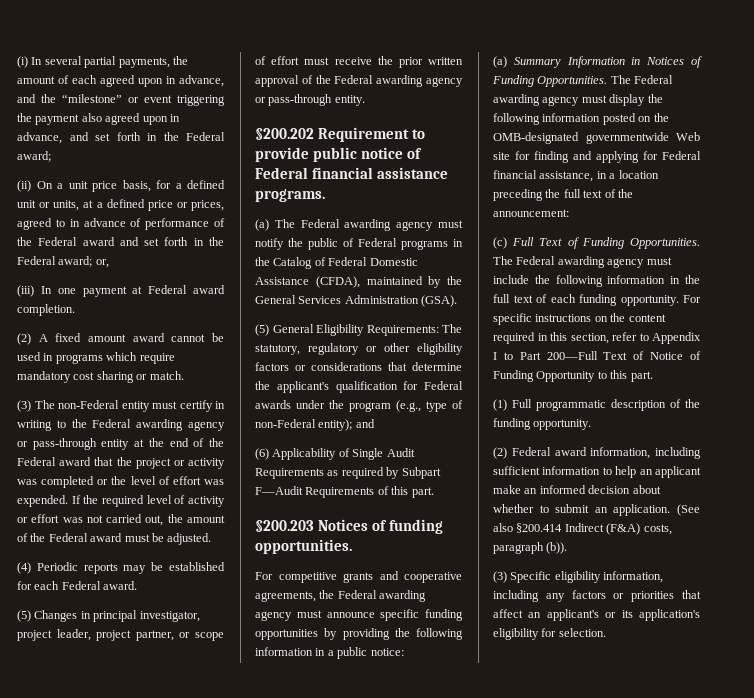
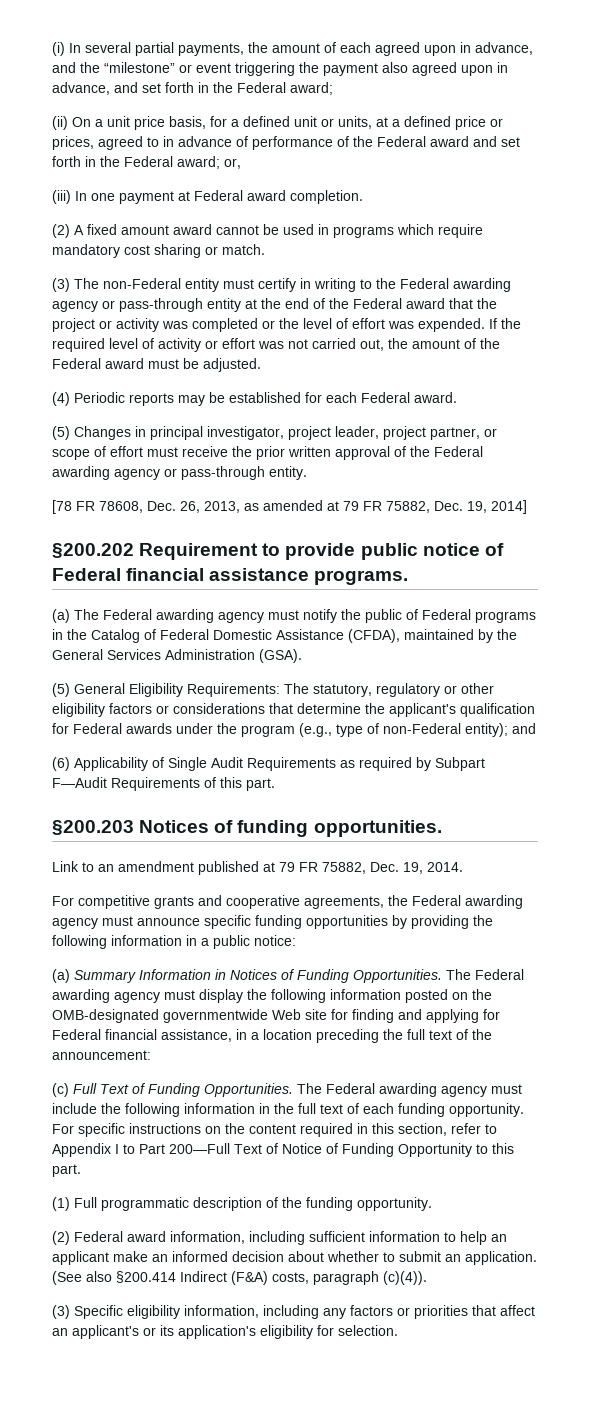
(365, 100) none -> [52,500,527,514] // [78 FR 78608, Dec. 26, 2013, as amended at 79 FR 75882, Dec. 19, 2014]
(352, 546) none -> [52,861,463,875] // Link to an amendment published at 79 FR 75882, Dec. 19, 2014.
[546,542,568,554] (b)). -> [383,1271,427,1285] (c)(4)).

